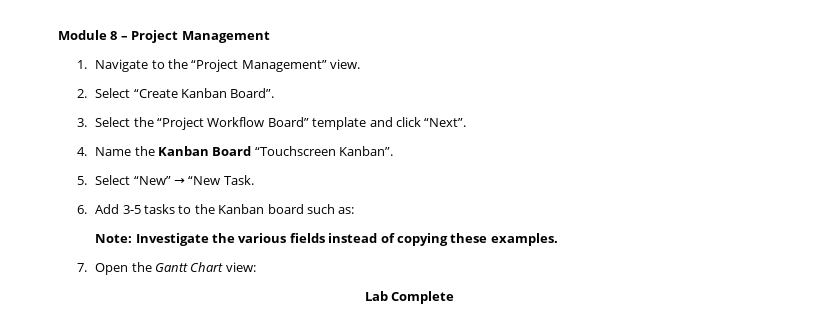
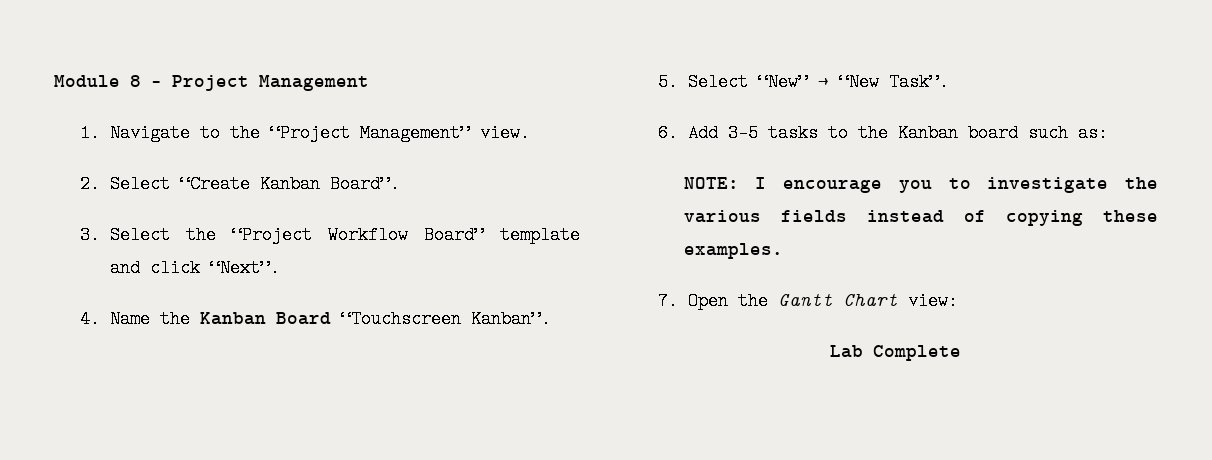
[223,175,254,185] Task. -> [888,73,949,91] Task”.
[95,233,209,246] Note: Investigate -> [683,177,1109,193] NOTE: I encourage you to investigate

